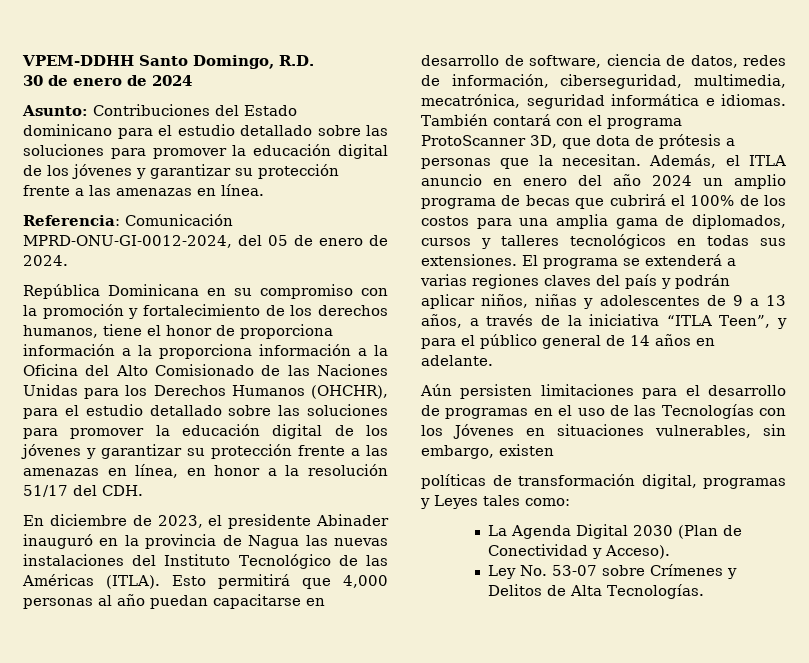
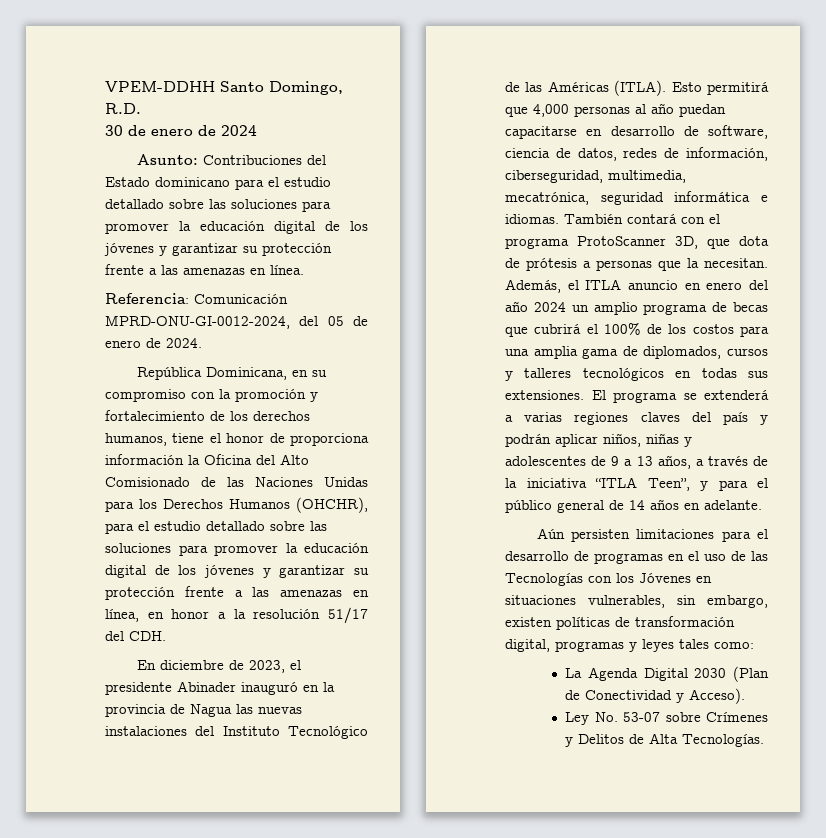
[108,284,199,296] Dominicana -> [205,367,287,380] Dominicana,
[122,344,367,359] a la proporciona información a -> (184, 459) none
(554, 450) // -> (552, 622) none
[434,495,478,509] Leyes -> [642,639,674,652] leyes

